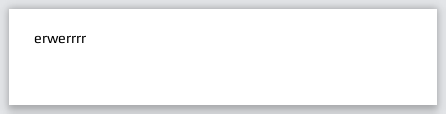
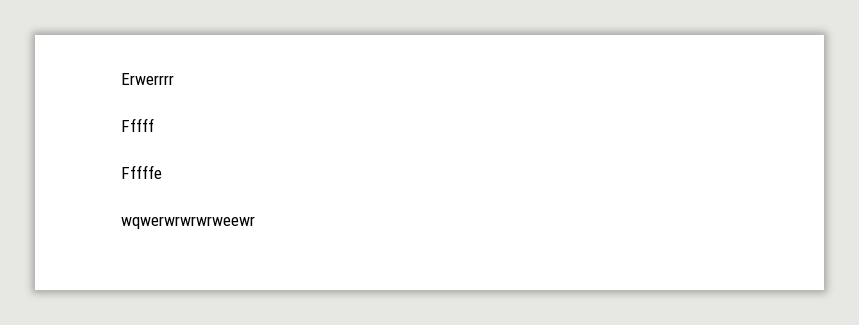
[34,35,86,44] erwerrrr -> [121,73,174,85] [121,118,154,132] [121,165,162,179] [121,216,255,229] Erwerrrr // Fffff // Fffffe // wqwerwrwrwrweewr

